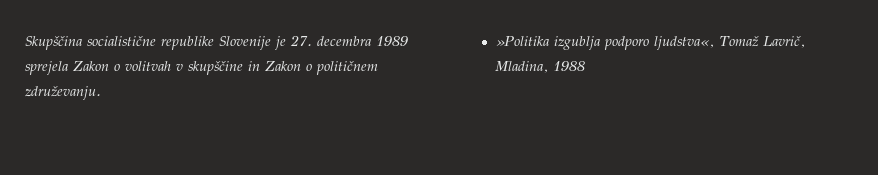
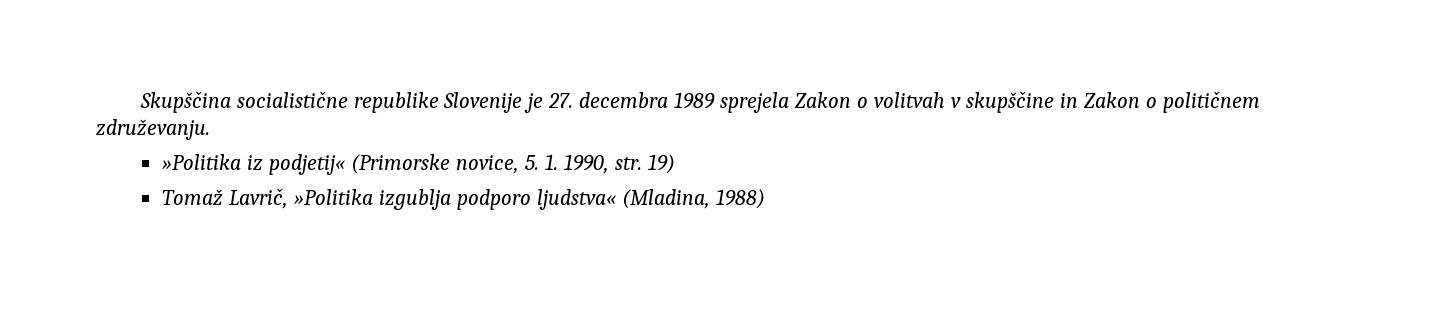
[553,36,805,50] [494,61,585,73] izgublja podporo ljudstva«, Tomaž Lavrič, Mladina, 1988 -> [247,154,675,175] [162,188,765,210] iz podjetij« (Primorske novice, 5. 1. 1990, str. 19) // Tomaž Lavrič, »Politika izgublja podporo ljudstva« (Mladina, 1988)

